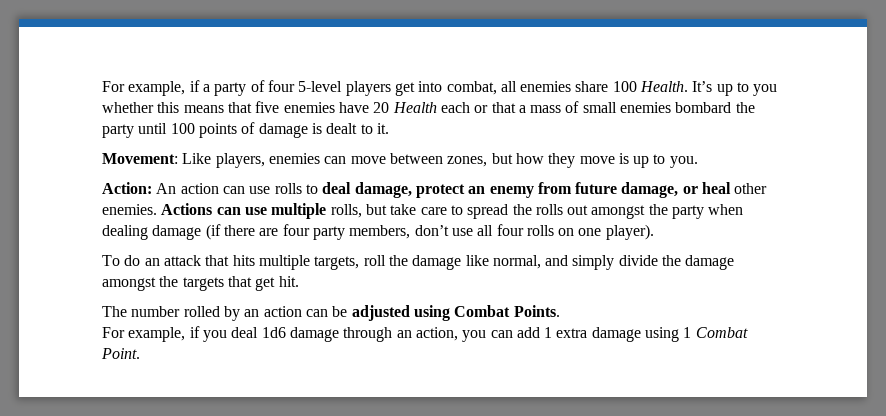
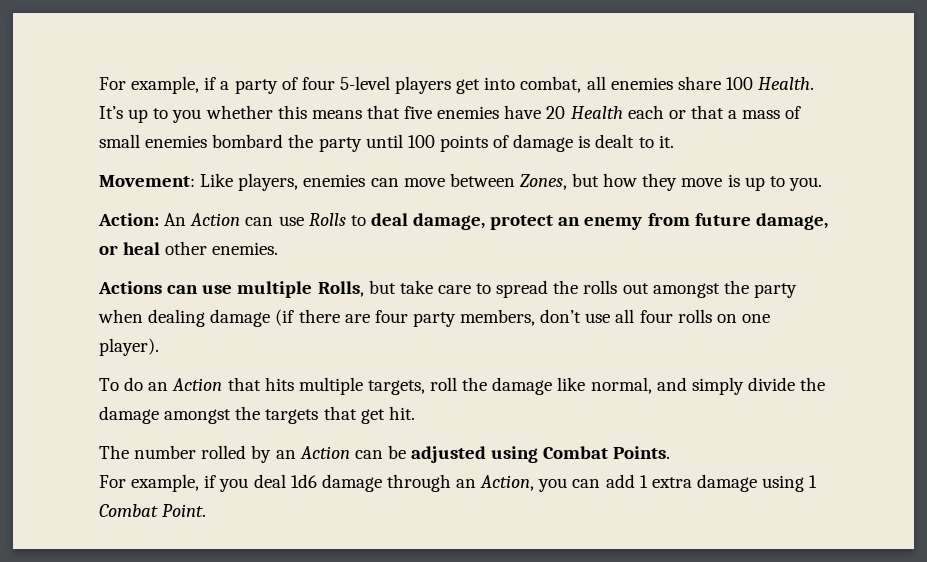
[447,156,488,167] zones, -> [519,174,567,190] Zones,
[180,183,302,194] action can use rolls -> [190,213,346,226] Action can use Rolls
(157, 209) none -> (279, 248) //
[330,204,362,218] rolls, -> [317,281,364,297] Rolls,
[163,255,201,266] attack -> [172,378,223,391] Action
[263,306,302,317] action -> [299,446,350,459] Action
[415,327,458,341] action, -> [480,475,535,491] Action,

